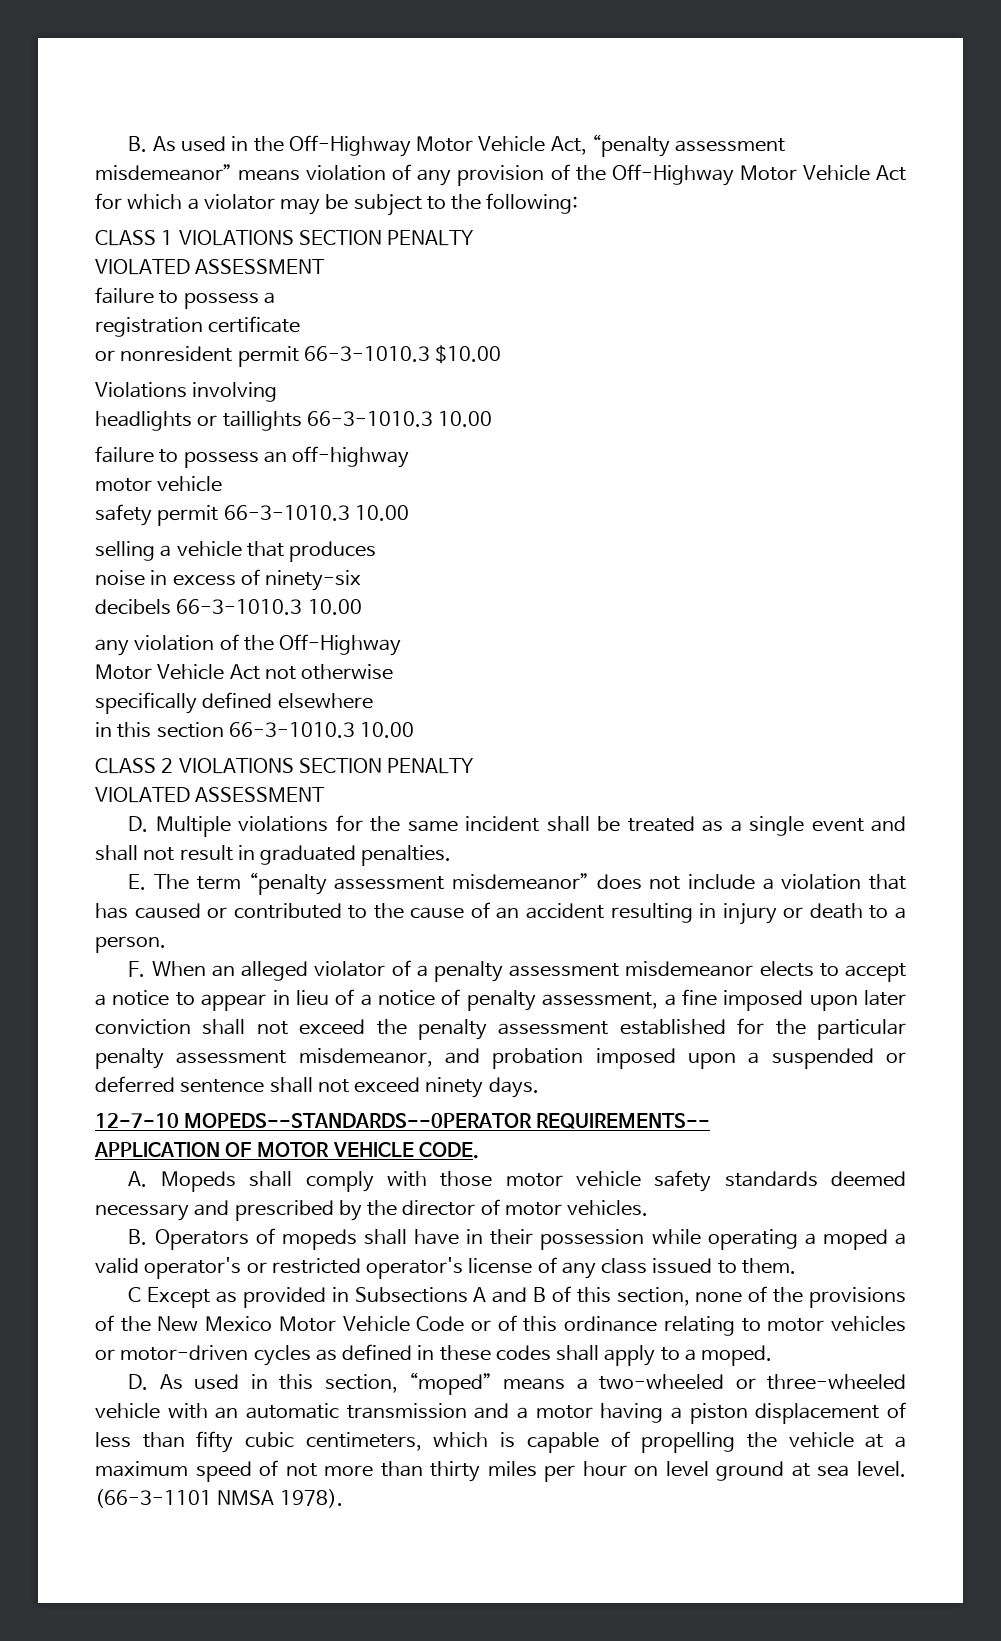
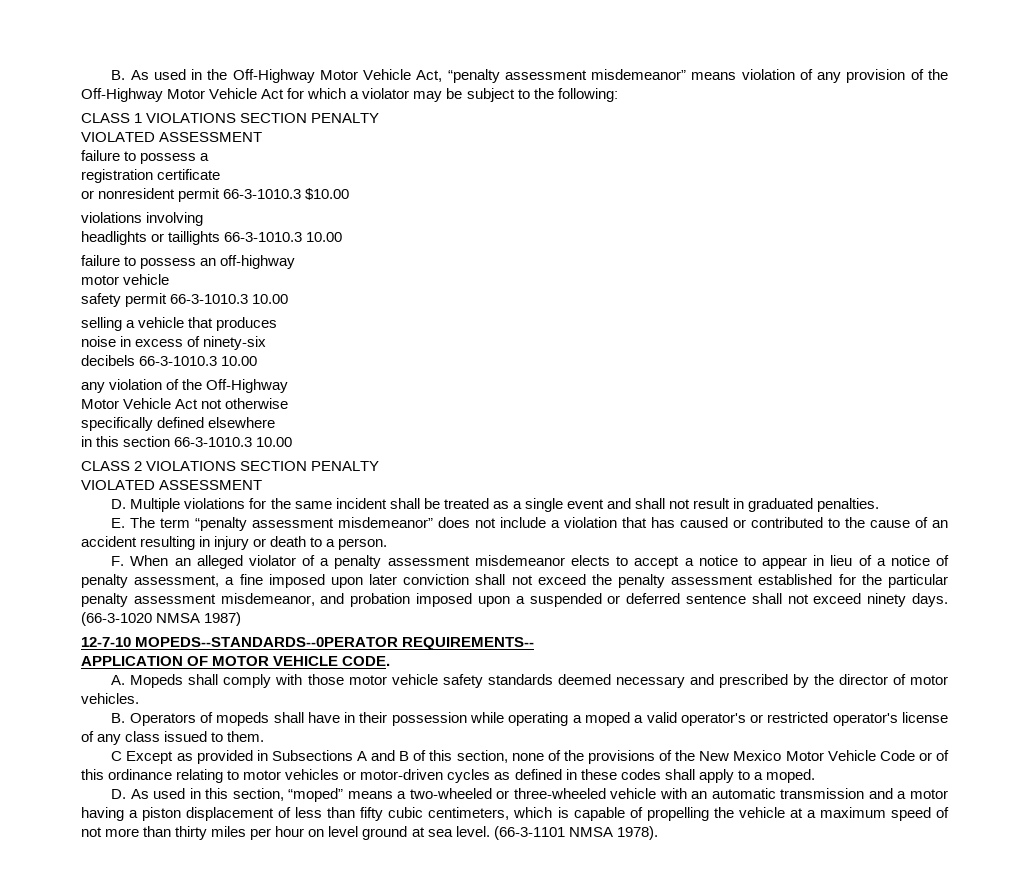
[95,382,187,398] Violations -> [81,212,142,223] violations
(539, 1087) none -> [81,612,242,626] (66-3-1020 NMSA 1987)

